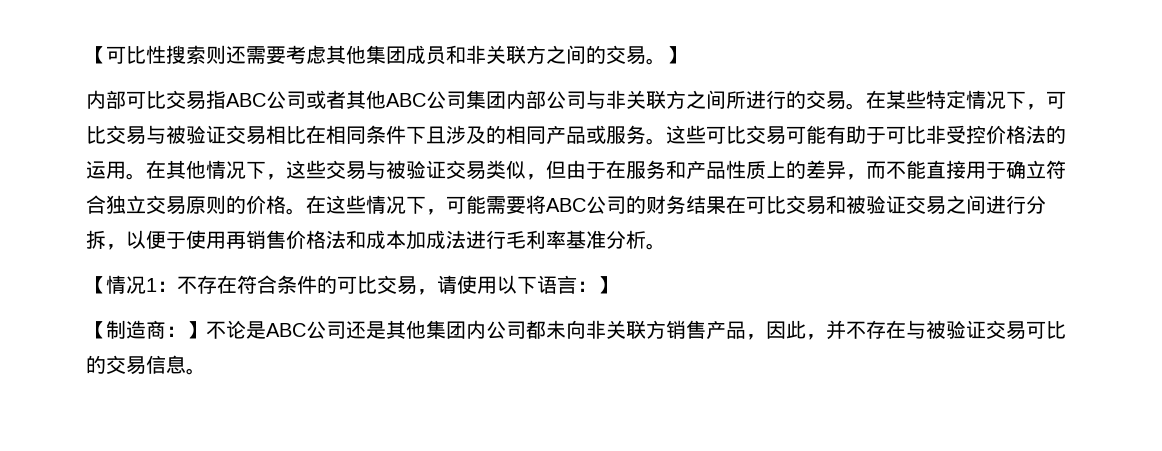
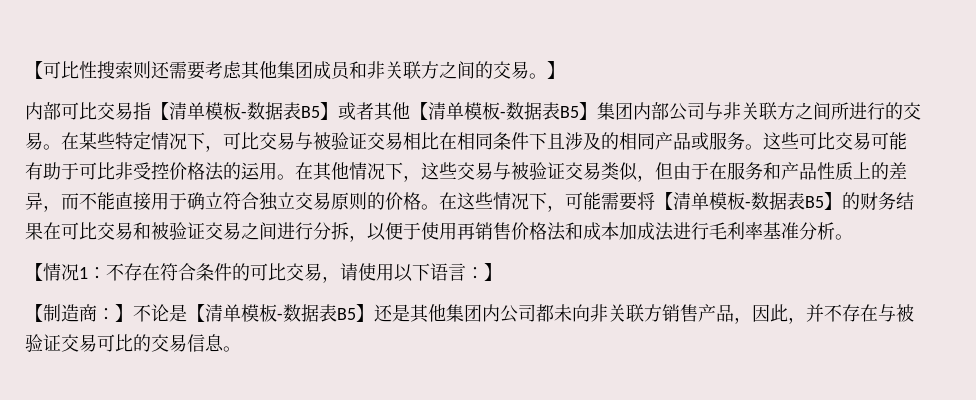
[226,90,466,109] ABC公司或者其他ABC公司 -> [151,102,597,121] 【清单模板-数据表B5】或者其他【清单模板-数据表B5】
[546,196,626,214] ABC公司 -> [655,192,842,210] 【清单模板-数据表B5】
[266,321,346,339] ABC公司 -> [187,304,374,322] 【清单模板-数据表B5】

